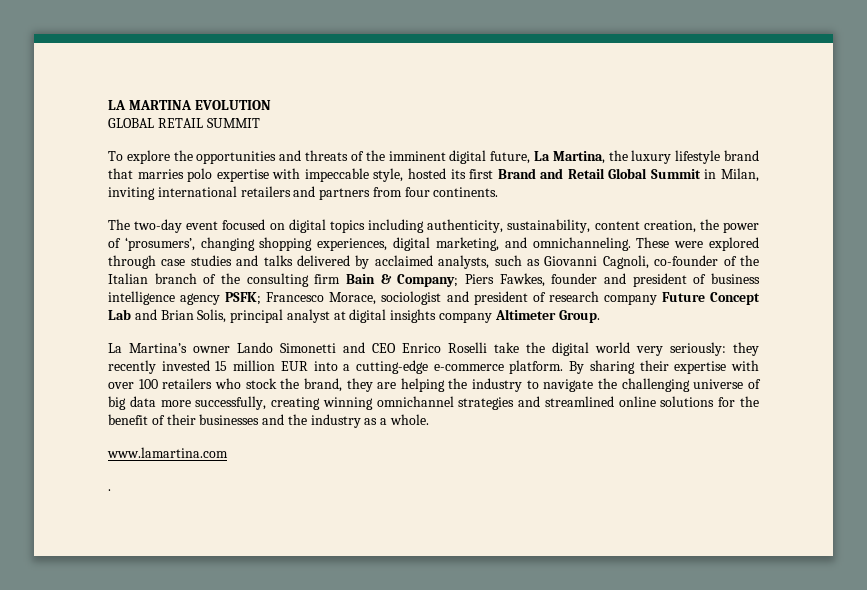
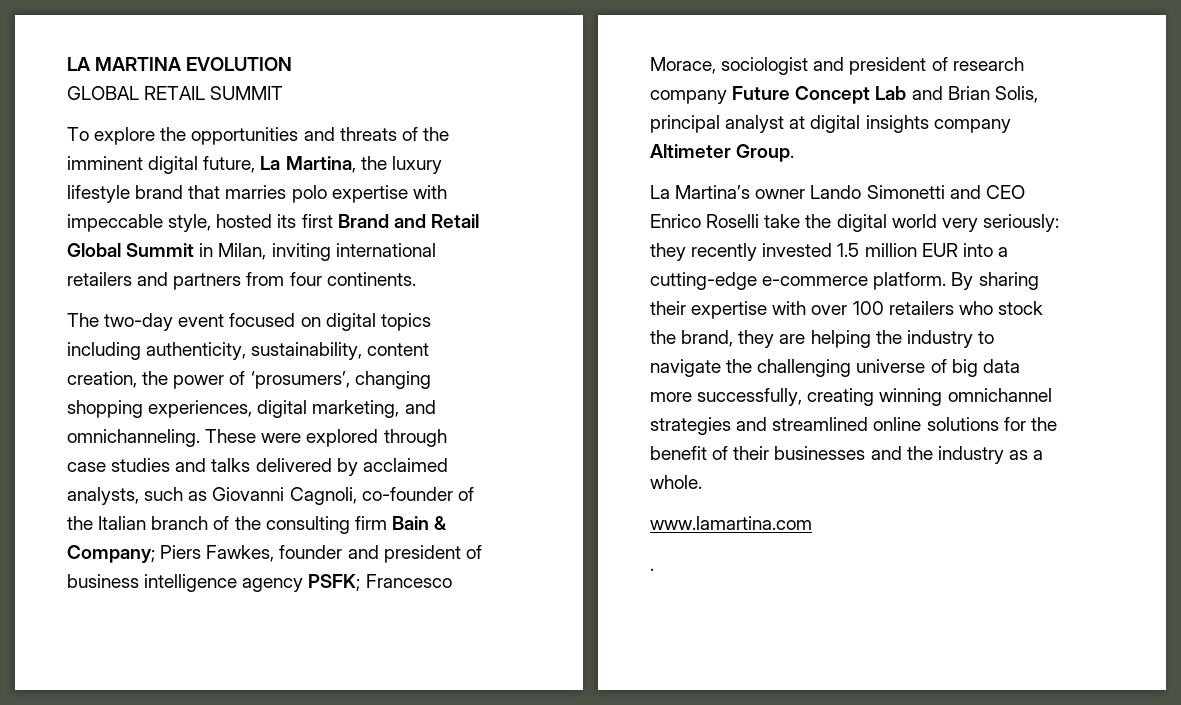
[215,361,228,371] 15 -> [837,243,860,257] 1.5

